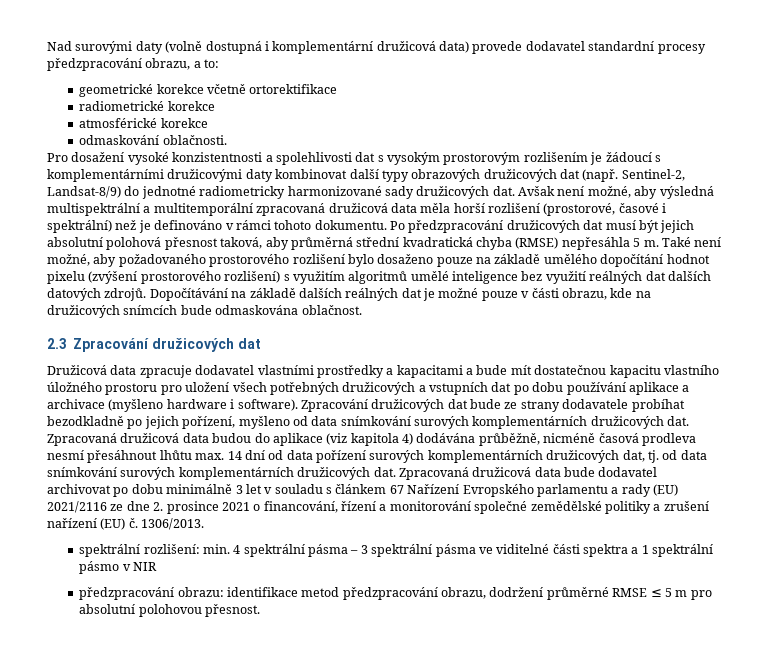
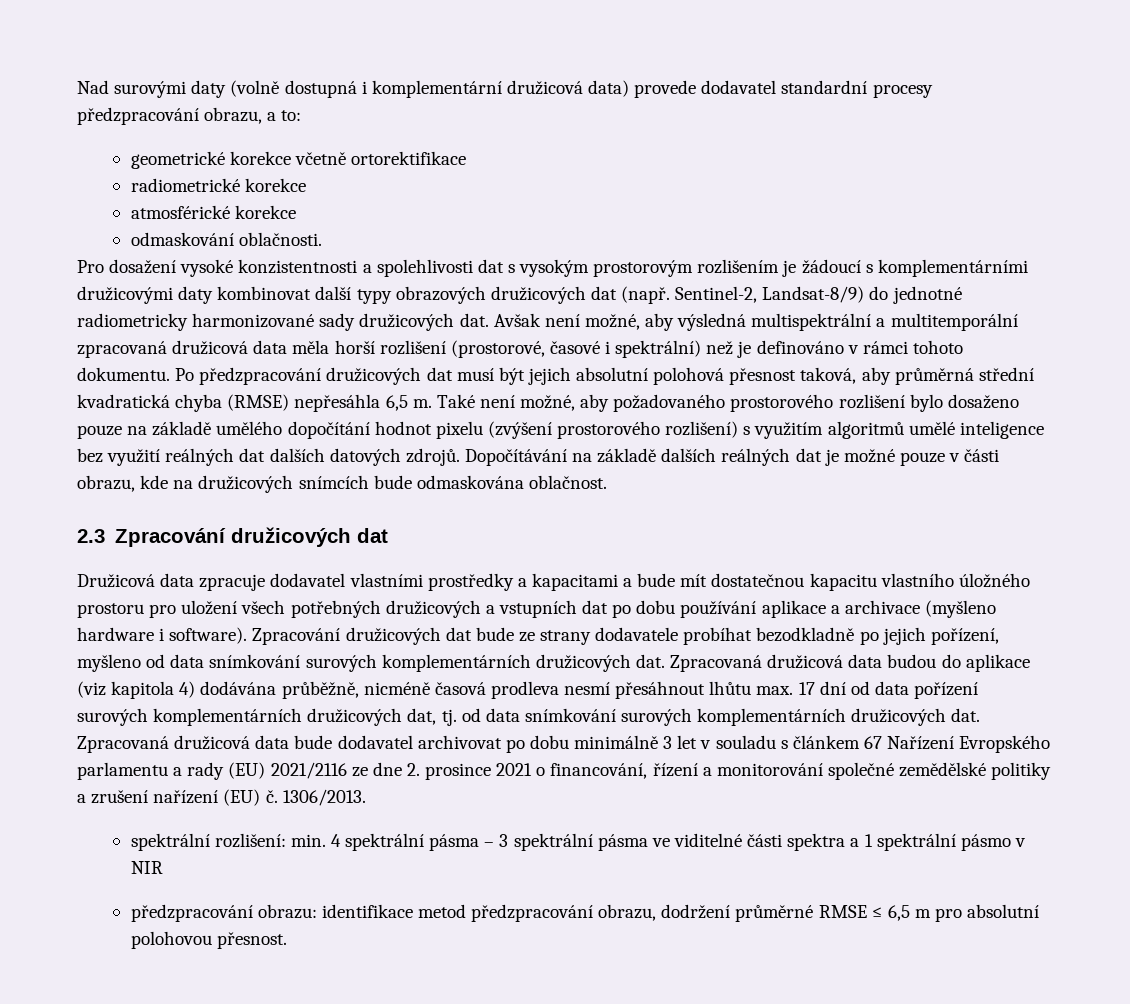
[633,238,641,247] 5 -> [385,395,408,411] 6,5
[227,451,242,460] 14 -> [798,682,815,695] 17
[664,588,672,597] 5 -> [887,905,910,921] 6,5

